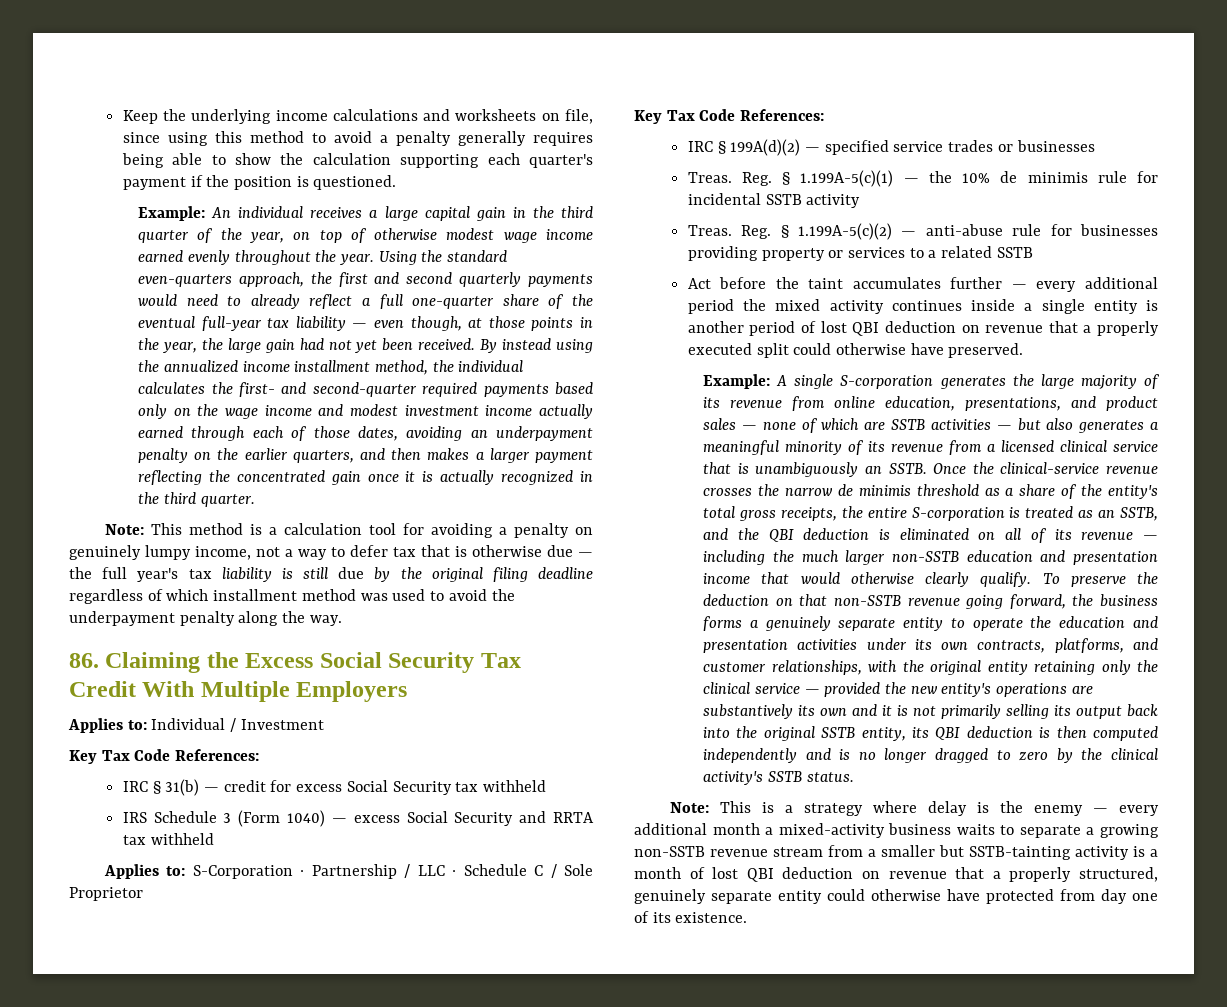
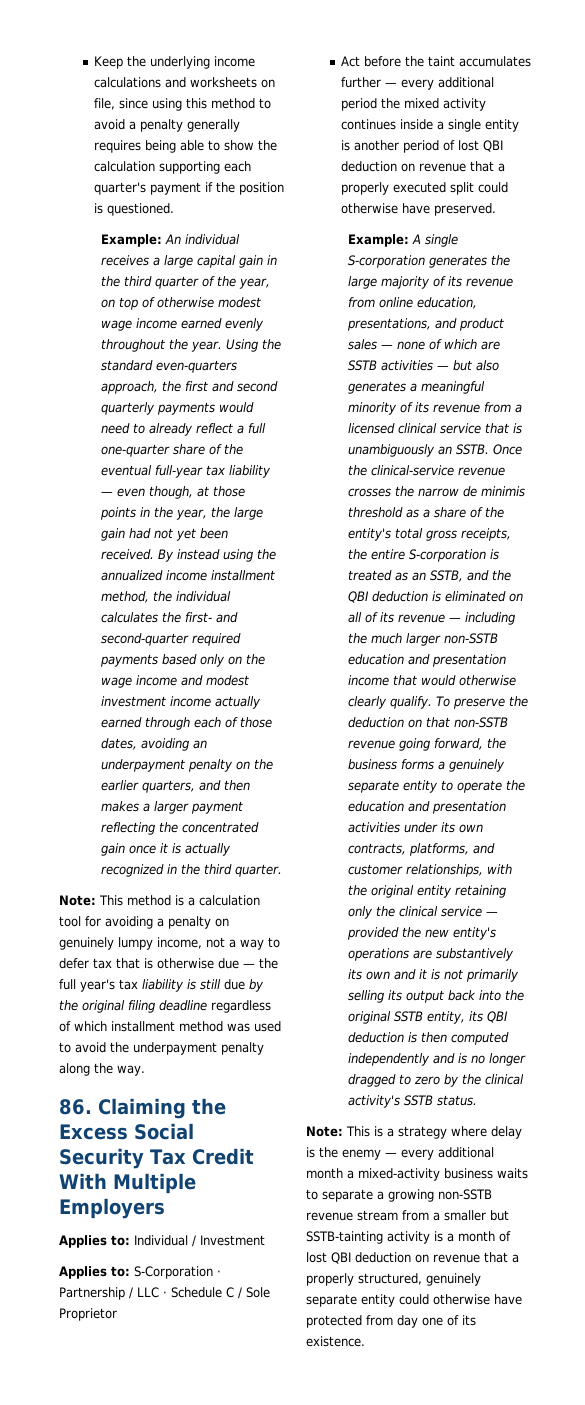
[69,749,260,764] [122,779,547,796] [122,810,595,827] [122,833,214,845] // Key Tax Code References: // IRC § 31(b) — credit for excess Social Security tax withheld // IRS Schedule 3 (Form 1040) — excess Social Security and RRTA tax withheld -> (265, 1240) none
[634,109,825,124] [687,139,1095,156] [687,170,1158,187] [687,193,861,208] [687,223,1158,240] [687,246,1033,261] // Key Tax Code References: // IRC § 199A(d)(2) — specified service trades or businesses // Treas. Reg. § 1.199A-5(c)(1) — the 10% de minimis rule for incidental SSTB activity // Treas. Reg. § 1.199A-5(c)(2) — anti-abuse rule for businesses providing property or services to a related SSTB -> (117, 1314) none

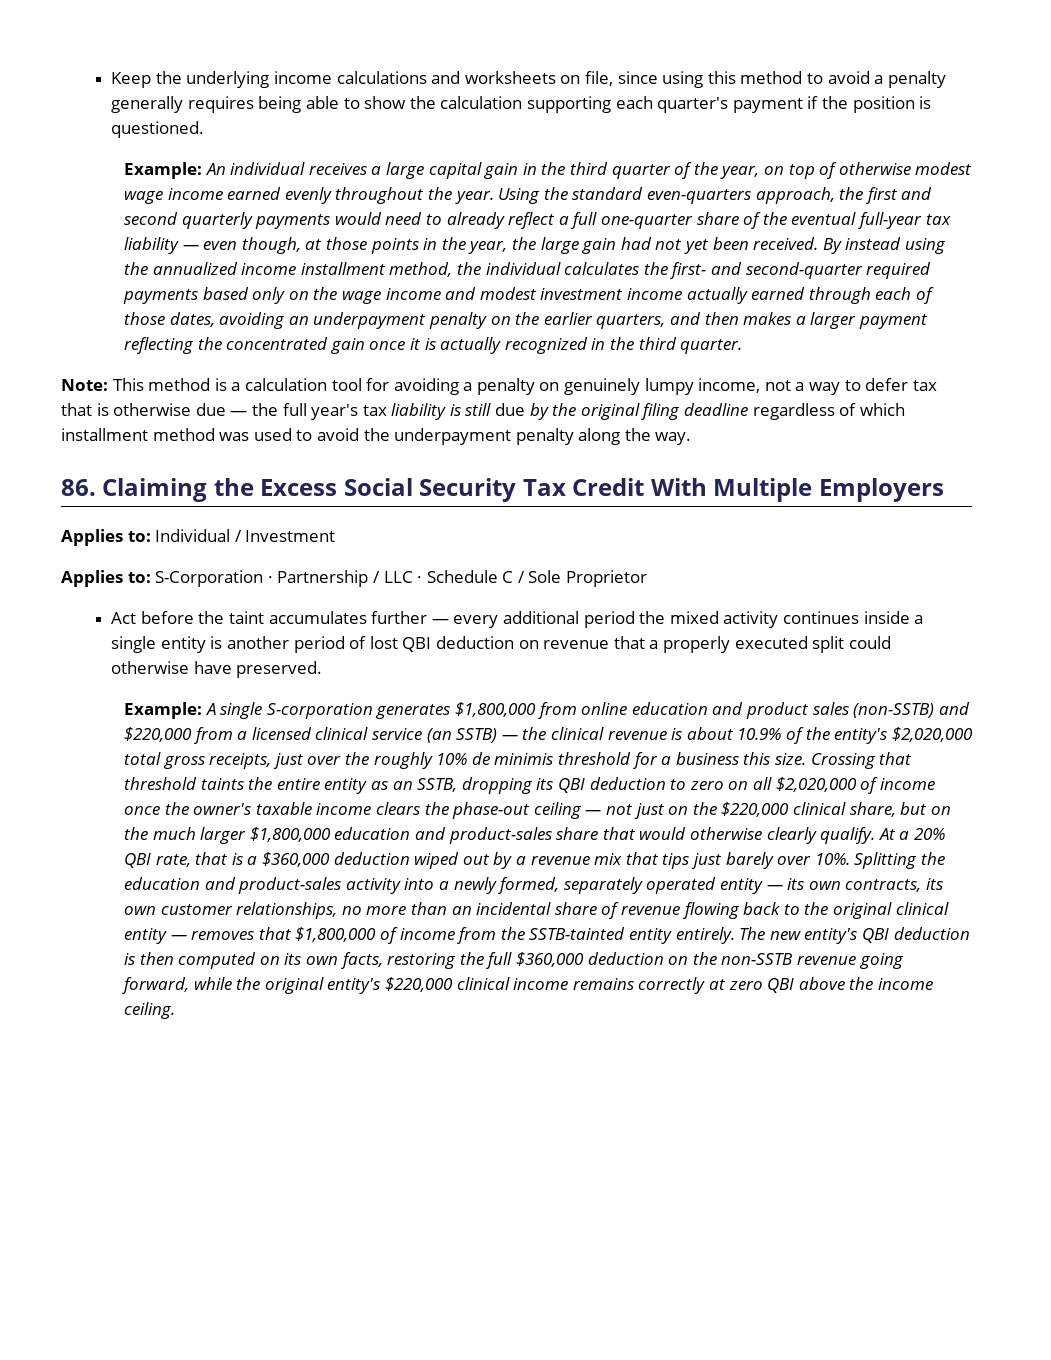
[491,255,511,266] [348,276,514,289] [348,297,478,309] [347,318,505,331] [348,339,501,350] [348,360,500,371] [348,381,486,394] [348,402,481,415] the large majority of its revenue from online education, presentations, and product sales — none of which are SSTB activities — but also generates a meaningful minority of its revenue -> [455,702,970,719] [124,727,193,742] $1,800,000 from online education and product sales (non-SSTB) and $220,000
[485,423,523,434] [348,444,523,457] [348,465,506,476] [348,486,526,497] [348,507,505,518] [348,528,512,541] [348,549,500,562] [348,570,512,582] [348,591,524,603] [348,612,516,625] that is unambiguously an SSTB. Once the clinical-service revenue crosses the narrow de minimis threshold as a share of the entity's total gross receipts, the entire S-corporation is treated as an SSTB, and the QBI deduction is eliminated on all of its revenue — including -> [426,727,973,744] [124,752,913,769] [124,777,935,794] [124,802,951,819] (an SSTB) — the clinical revenue is about 10.9% of the entity's $2,020,000 total gross receipts, just over the roughly 10% de minimis threshold for a business this size. Crossing that threshold taints the entire entity as an SSTB, dropping its QBI deduction to zero on all $2,020,000 of income once the owner's taxable income clears the phase-out ceiling — not just on the $220,000 clinical share, but on
[444,633,499,644] [348,654,507,667] [348,675,390,686] non-SSTB education and presentation income -> [249,827,599,844] $1,800,000 education and product-sales share
[436,696,529,709] [348,717,509,728] [348,738,507,751] [348,759,506,772] [348,780,526,793] [348,801,507,814] [348,822,484,833] [348,843,496,856] [348,864,513,877] [348,885,507,898] [348,906,499,919] [347,927,497,940] [348,948,515,961] [348,969,520,982] [348,990,525,1003] [348,1011,484,1024] To preserve the deduction on that non-SSTB revenue going forward, the business forms a genuinely separate entity to operate the education and presentation activities under its own contracts, platforms, and customer relationships, with the original entity retaining only the clinical service — provided the new entity's operations are substantively its own and it is not primarily selling its output back into the original SSTB entity, its -> [878,828,945,840] [124,852,945,869] [124,877,943,894] [124,902,949,919] [124,927,858,944] At a 20% QBI rate, that is a $360,000 deduction wiped out by a revenue mix that tips just barely over 10%. Splitting the education and product-sales activity into a newly formed, separately operated entity — its own contracts, its own customer relationships, no more than an incidental share of revenue flowing back to the original clinical entity — removes that $1,800,000 of income from the SSTB-tainted entity entirely. The new entity's
[348,1053,527,1066] [348,1074,525,1087] [348,1095,478,1108] [306,1126,522,1139] [306,1147,494,1160] [306,1168,528,1181] [306,1189,492,1202] [306,1210,509,1221] [306,1231,511,1244] [306,1252,519,1264] [306,1273,481,1286] [306,1294,522,1307] [306,1315,476,1328] [306,1336,365,1347] independently and is no longer dragged to zero by the clinical activity's SSTB status. // Note: This is a strategy where delay is the enemy — every additional month a mixed-activity business waits to separate a growing non-SSTB revenue stream from a smaller but SSTB-tainting activity is a month of lost QBI deduction on revenue that a properly structured, genuinely separate entity could otherwise have protected from day one of its existence. -> [259,952,904,969] [122,977,933,994] [124,1002,176,1019] on its own facts, restoring the full $360,000 deduction on the non-SSTB revenue going forward, while the original entity's $220,000 clinical income remains correctly at zero QBI above the income ceiling.

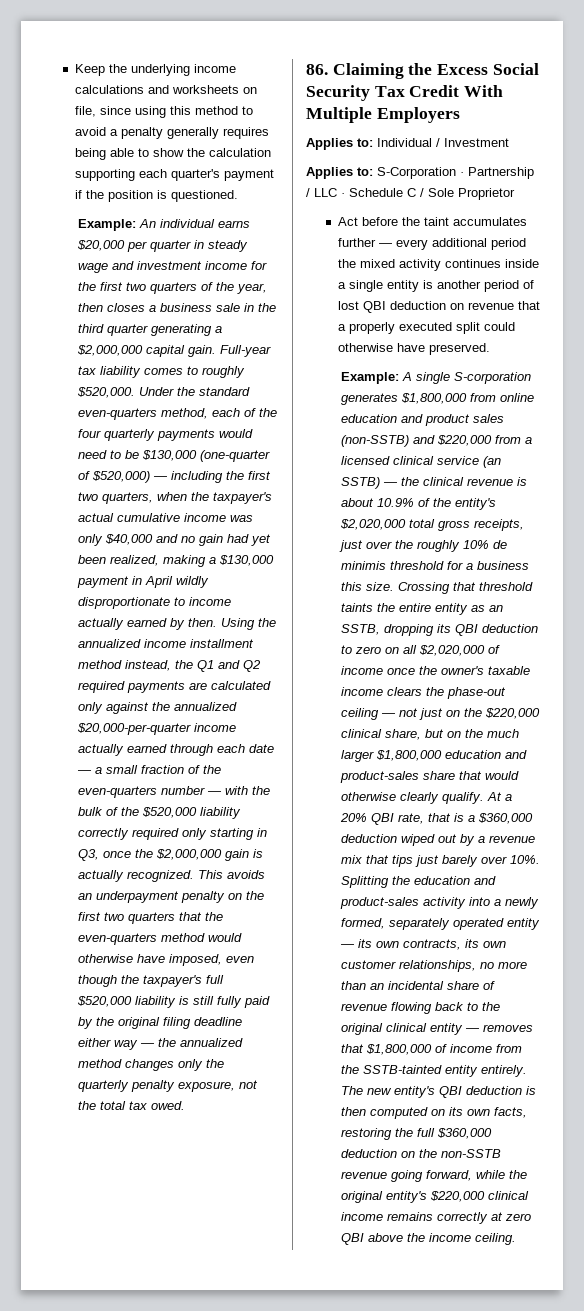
[308,162,973,179] [124,187,933,204] [124,212,179,225] receives a large capital gain in the third quarter of the year, on top of otherwise modest wage income earned evenly throughout the year. Using the standard even-quarters approach, the first and second -> [218,220,251,228] [77,240,249,252] [78,261,268,273] [78,282,268,294] [78,303,277,312] [78,324,223,336] [77,345,272,357] [78,366,246,378] [77,387,251,398] [78,408,278,420] [78,429,102,438] earns $20,000 per quarter in steady wage and investment income for the first two quarters of the year, then closes a business sale in the third quarter generating a $2,000,000 capital gain. Full-year tax liability comes to roughly $520,000. Under the standard even-quarters method, each of the four
[446,212,951,229] [124,237,579,254] already reflect a full one-quarter share of the eventual full-year tax liability — even though, at those points in the year, the large -> [125,450,271,462] [78,471,272,483] [78,492,273,504] [78,513,254,522] [78,534,196,546] be $130,000 (one-quarter of $520,000) — including the first two quarters, when the taxpayer's actual cumulative income was only $40,000 and no
[655,239,683,250] not -> (250, 538) none
[753,237,946,254] [124,262,932,279] [123,287,624,304] received. By instead using the annualized income installment method, the individual calculates the first- and second-quarter required payments based only on the wage income and modest investment -> [110,555,275,567] [77,576,210,588] [78,597,232,609] [78,618,277,630] [78,639,255,648] [78,660,262,672] [78,681,272,693] [78,702,238,714] [77,723,192,735] realized, making a $130,000 payment in April wildly disproportionate to income actually earned by then. Using the annualized income installment method instead, the Q1 and Q2 required payments are calculated only against the annualized $20,000-per-quarter
[915,287,934,304] [124,312,286,329] of those dates, avoiding -> [249,744,275,753] [77,765,222,774] [78,786,271,798] [78,807,242,819] [78,828,268,840] [78,849,264,861] [78,870,266,882] date — a small fraction of the even-quarters number — with the bulk of the $520,000 liability correctly required only starting in Q3, once the $2,000,000 gain is actually recognized. This avoids
[543,312,928,329] [124,337,743,354] [61,378,937,395] [61,403,387,420] earlier quarters, and then makes a larger payment reflecting the concentrated gain once it is actually recognized in the third quarter. // Note: This method is a calculation tool for avoiding a penalty on genuinely lumpy income, not a way to defer tax that is otherwise due — the full year's tax -> [78,912,224,924] [78,933,243,945] [78,954,255,966] [78,975,225,987] [77,996,133,1007] first two quarters that the even-quarters method would otherwise have imposed, even though the taxpayer's full $520,000
[495,403,526,416] due -> [217,996,271,1008] fully paid
[752,403,905,420] [61,428,692,445] regardless of which installment method was used to avoid the underpayment penalty along the way. -> [78,1038,244,1050] [78,1059,225,1071] [78,1080,259,1092] [78,1101,186,1110] either way — the annualized method changes only the quarterly penalty exposure, not the total tax owed.

